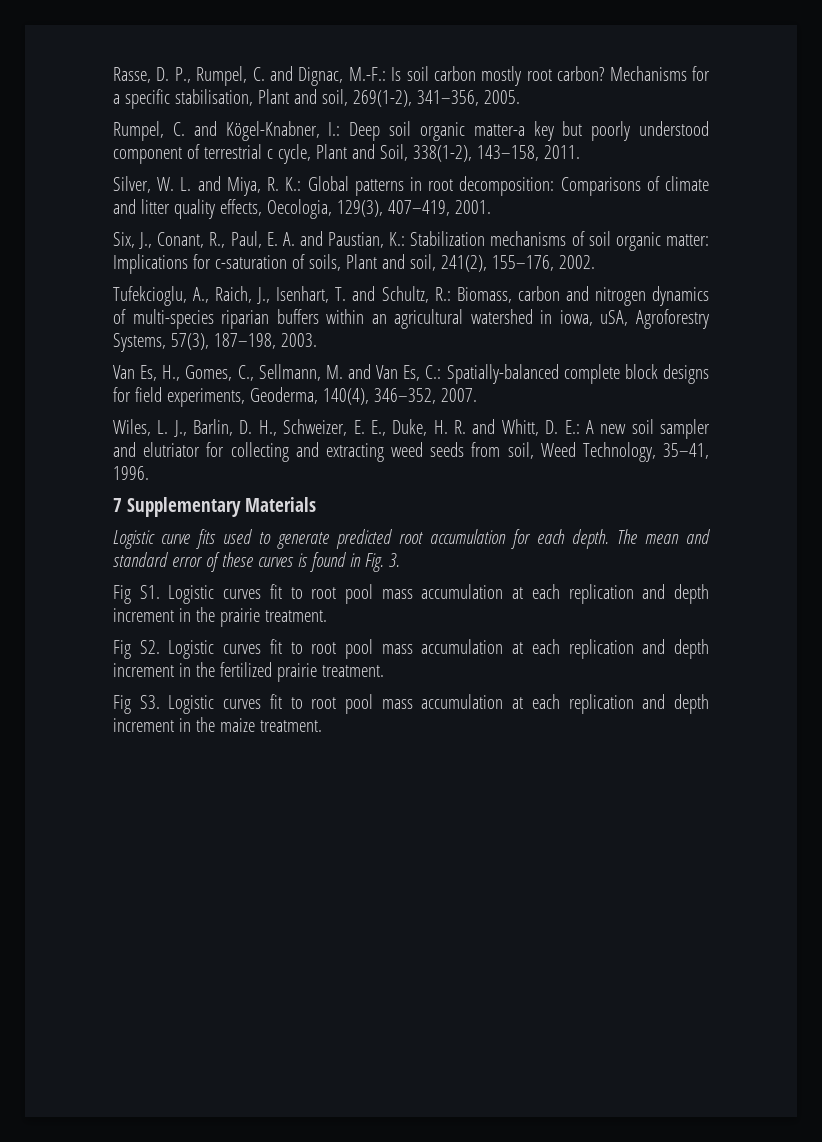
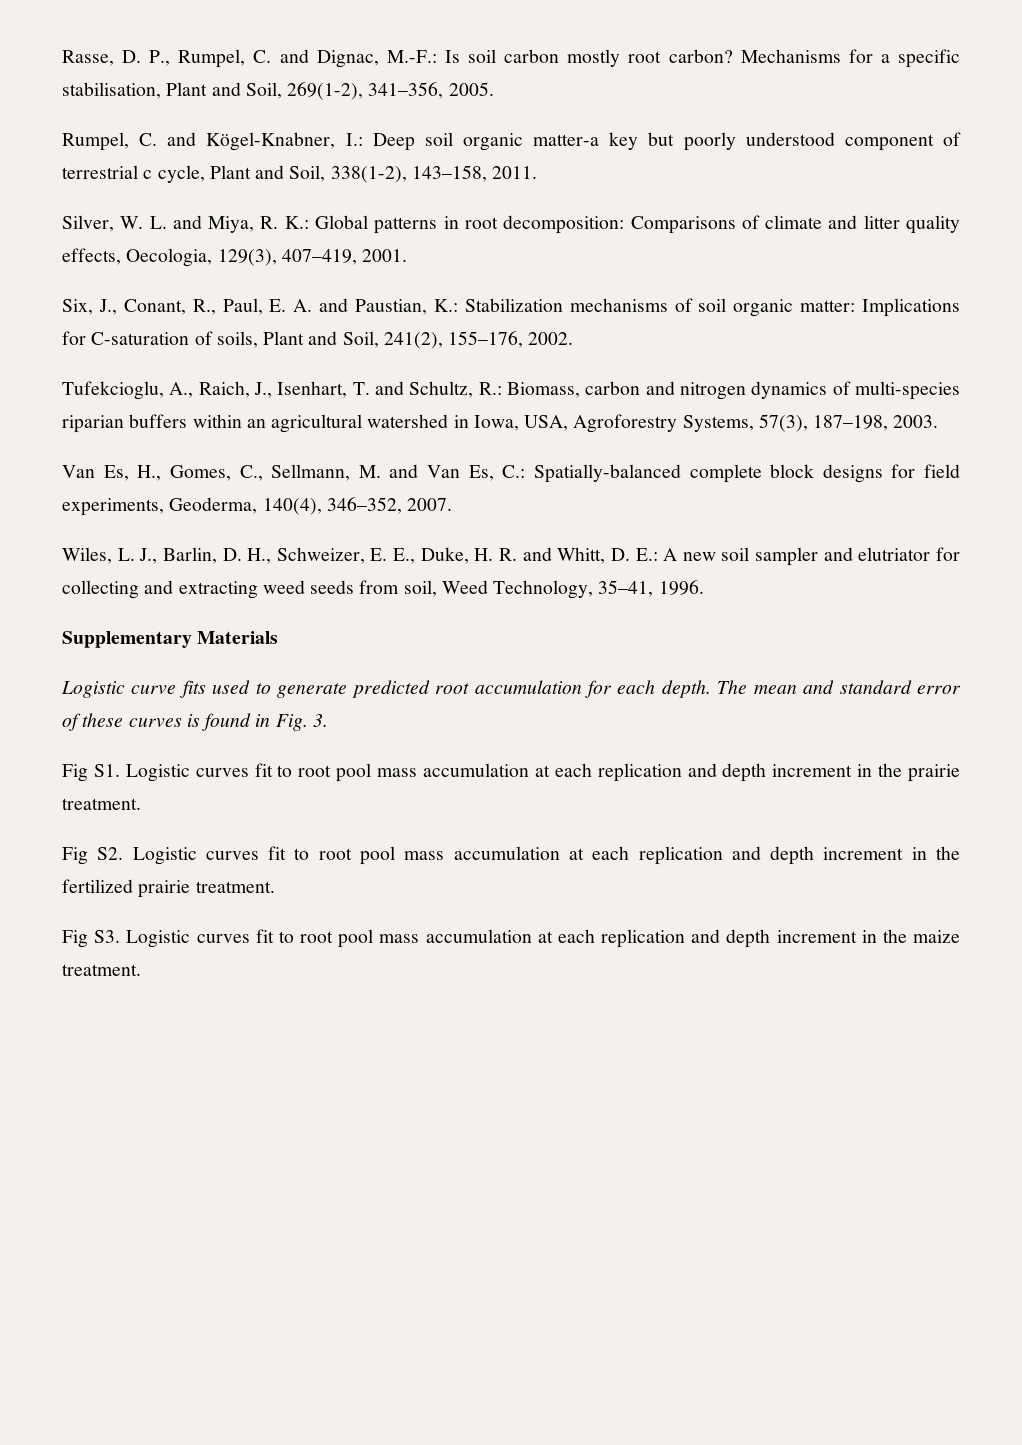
[321,89,348,106] soil, -> [245,82,282,99] Soil,
[214,255,287,269] c-saturation -> [91,332,190,345] C-saturation
[409,254,436,271] soil, -> [342,331,379,348] Soil,
[559,310,629,326] iowa, uSA, -> [473,415,569,431] Iowa, USA,
[113,498,122,512] 7 -> (704, 587) none

